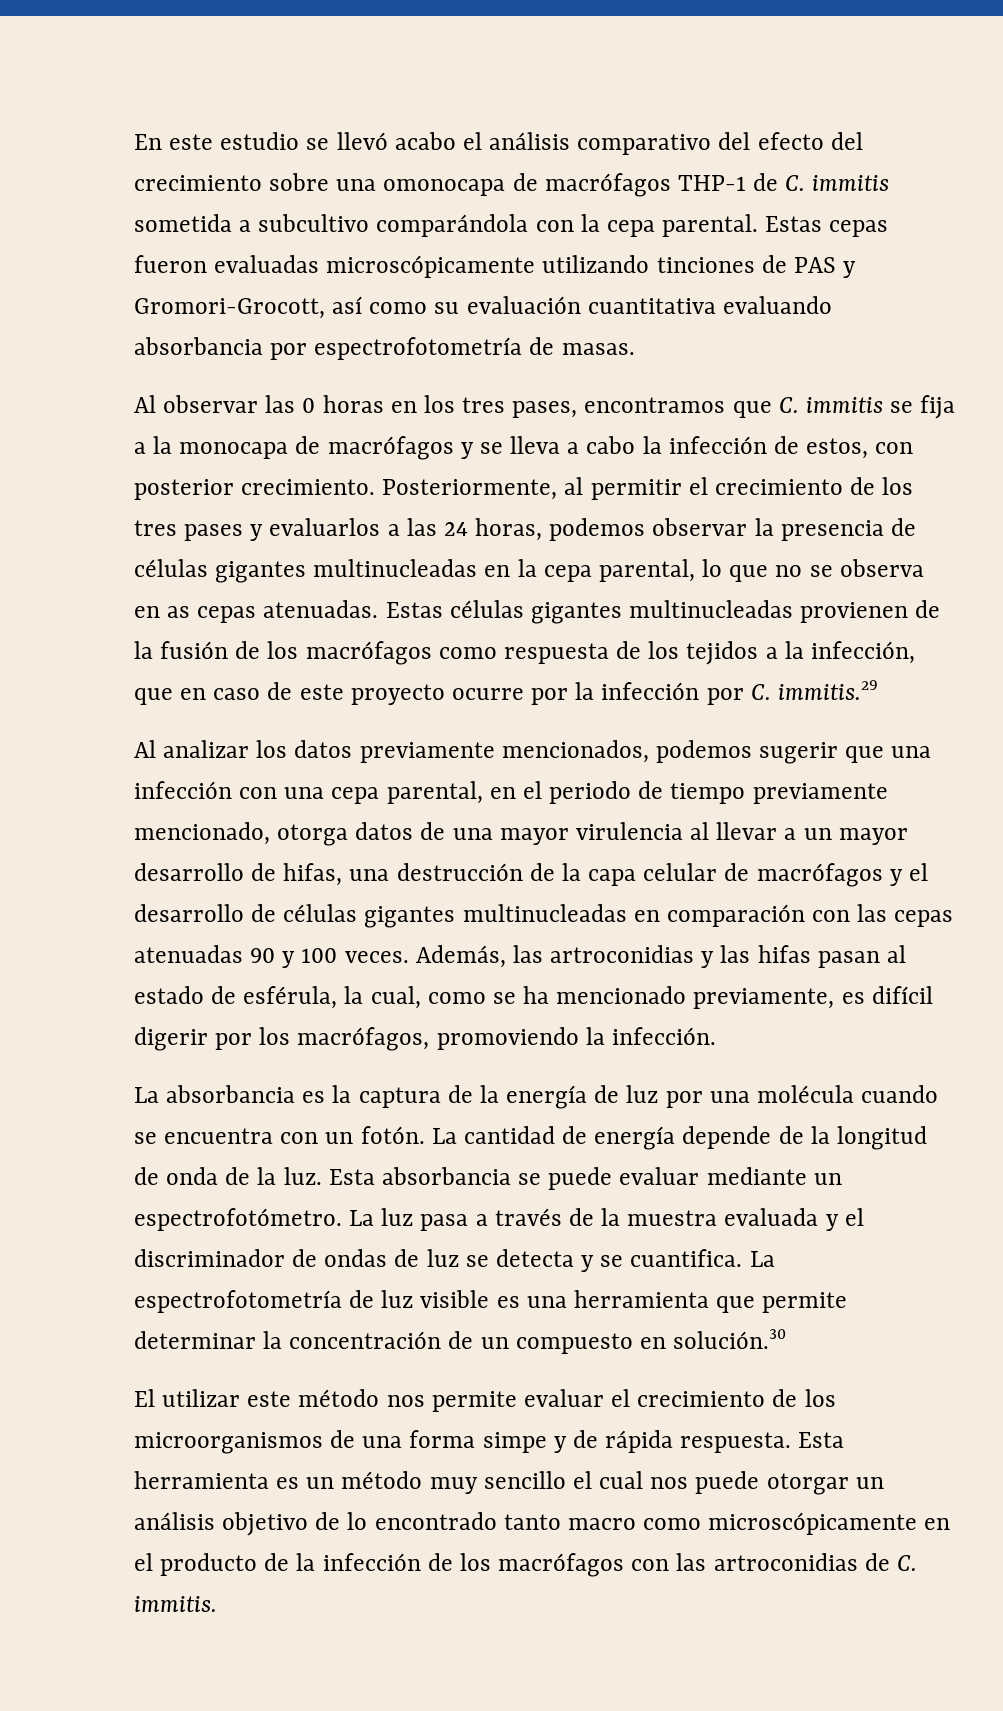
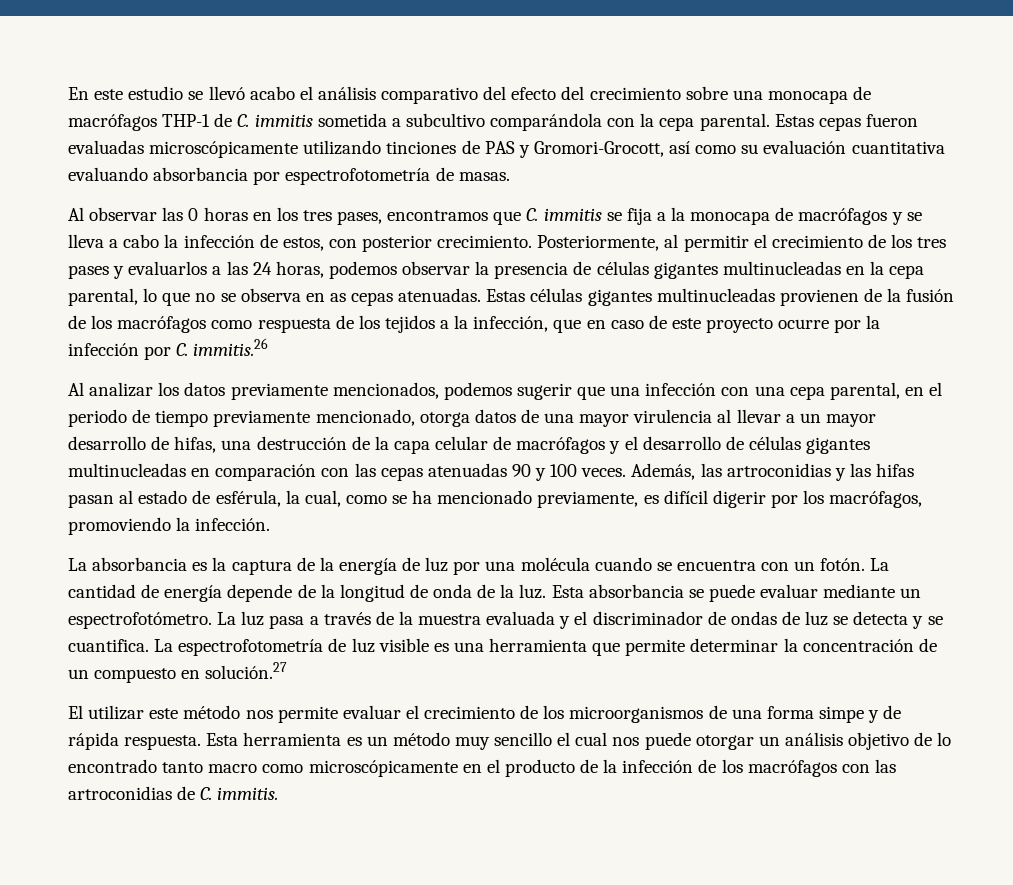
[383,179,506,196] omonocapa -> [767,90,848,104] monocapa
[777,680,878,700] immitis.29 -> [193,338,269,356] immitis.26
[673,1329,787,1349] solución.30 -> [205,662,288,679] solución.27

